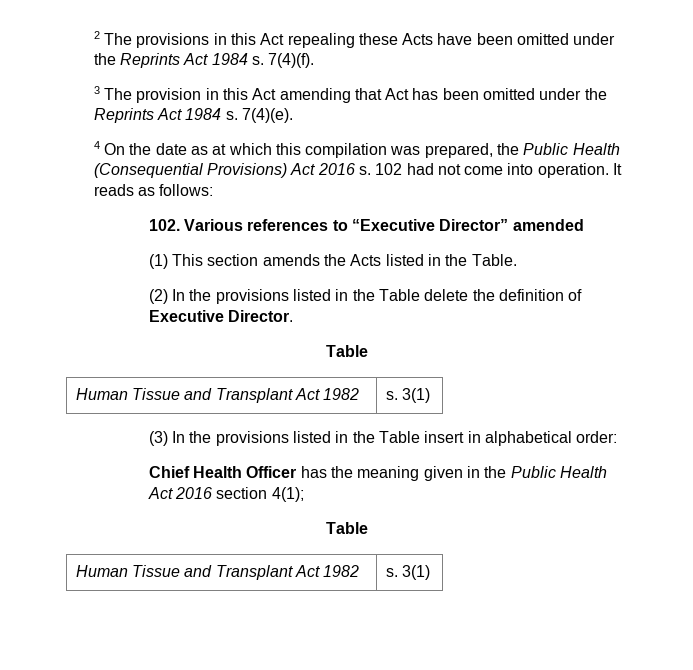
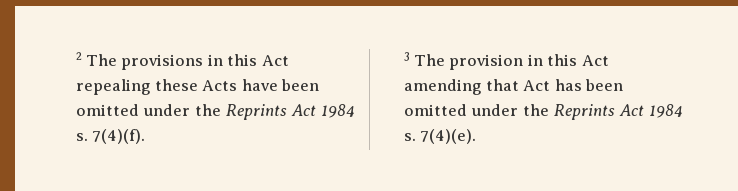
[93,141,620,158] [93,163,623,178] [93,184,214,196] [148,219,584,231] [148,254,517,269] [148,289,583,304] [148,310,294,322] [325,345,368,357] [75,388,360,403] [385,388,430,403] [148,431,618,446] [148,466,607,481] [147,487,304,502] [325,522,368,534] [75,565,360,580] [385,565,430,580] // 4 On the date as at which this compilation was prepared, the Public Health (Consequential Provisions) Act 2016 s. 102 had not come into operation. It reads as follows: // 102. Various references to “Executive Director” amended // (1) This section amends the Acts listed in the Table. // (2) In the provisions listed in the Table delete the definition of Executive Director. // Table // Human Tissue and Transplant Act 1982 | s. 3(1) // (3) In the provisions listed in the Table insert in alphabetical order: // Chief Health Officer has the meaning given in the Public Health Act 2016 section 4(1); // Table // Human Tissue and Transplant Act 1982 | s. 3(1) -> (476, 136) none

